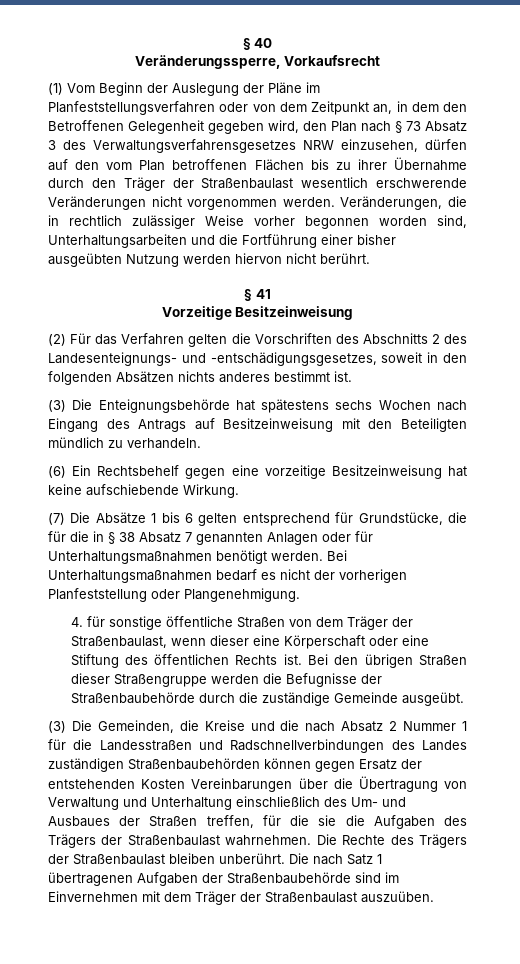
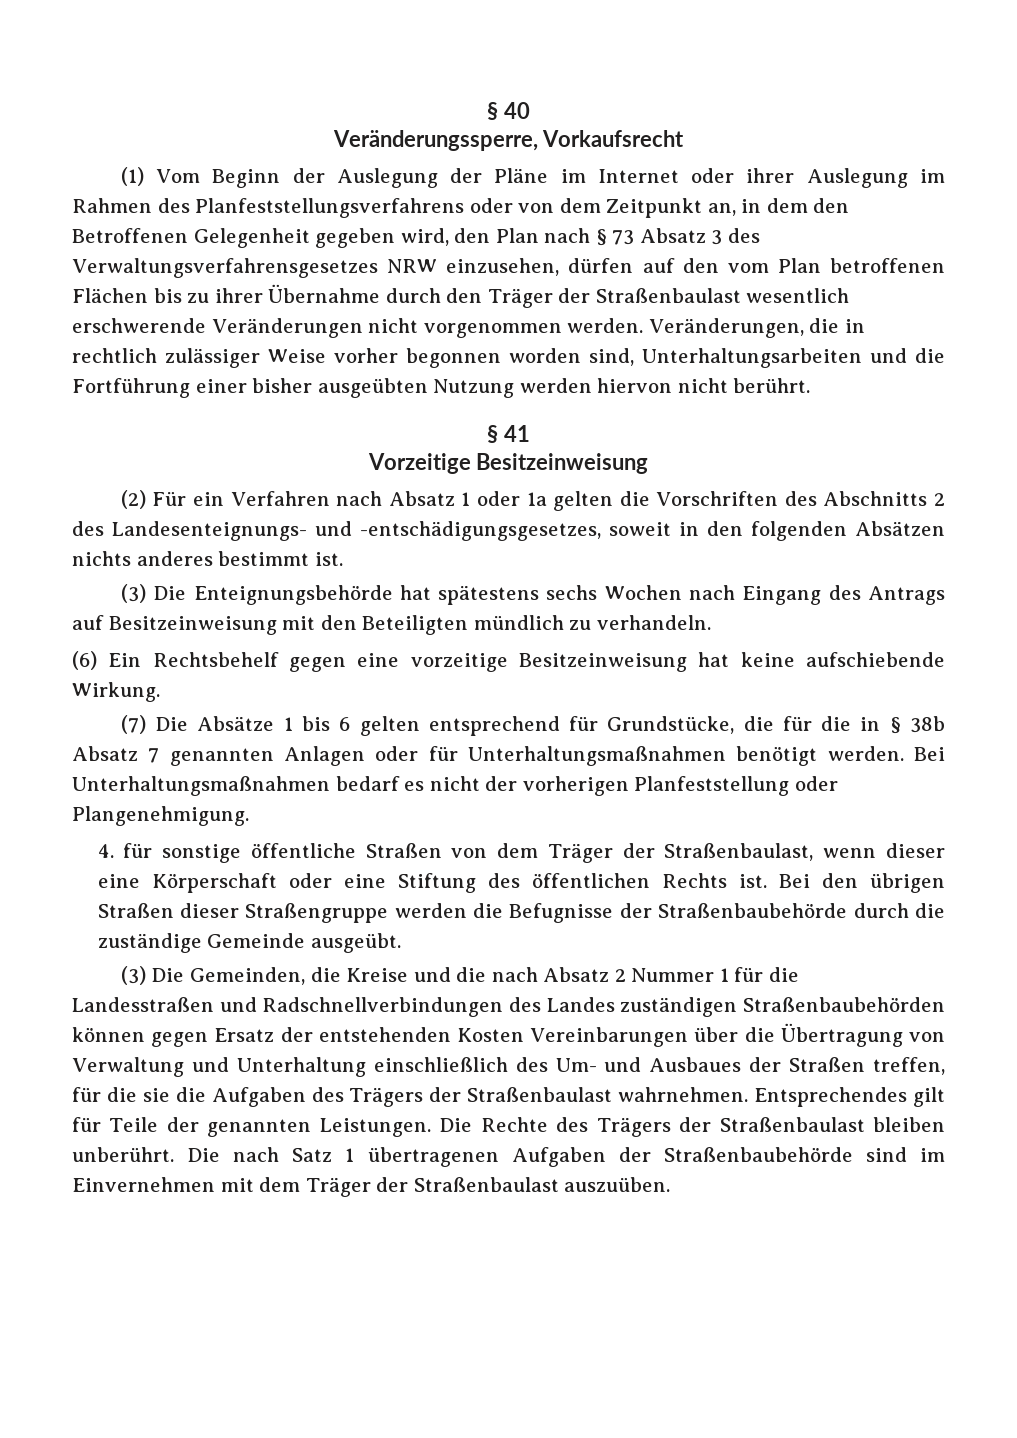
[48,101,215,115] Planfeststellungsverfahren -> [597,168,946,188] [72,198,465,218] Internet oder ihrer Auslegung im Rahmen des Planfeststellungsverfahrens
[95,333,185,345] das Verfahren -> [193,491,547,506] ein Verfahren nach Absatz 1 oder 1a
[119,532,135,542] 38 -> [909,716,945,733] 38b
(312, 840) none -> [754,1087,946,1107] [72,1117,431,1137] Entsprechendes gilt für Teile der genannten Leistungen.

